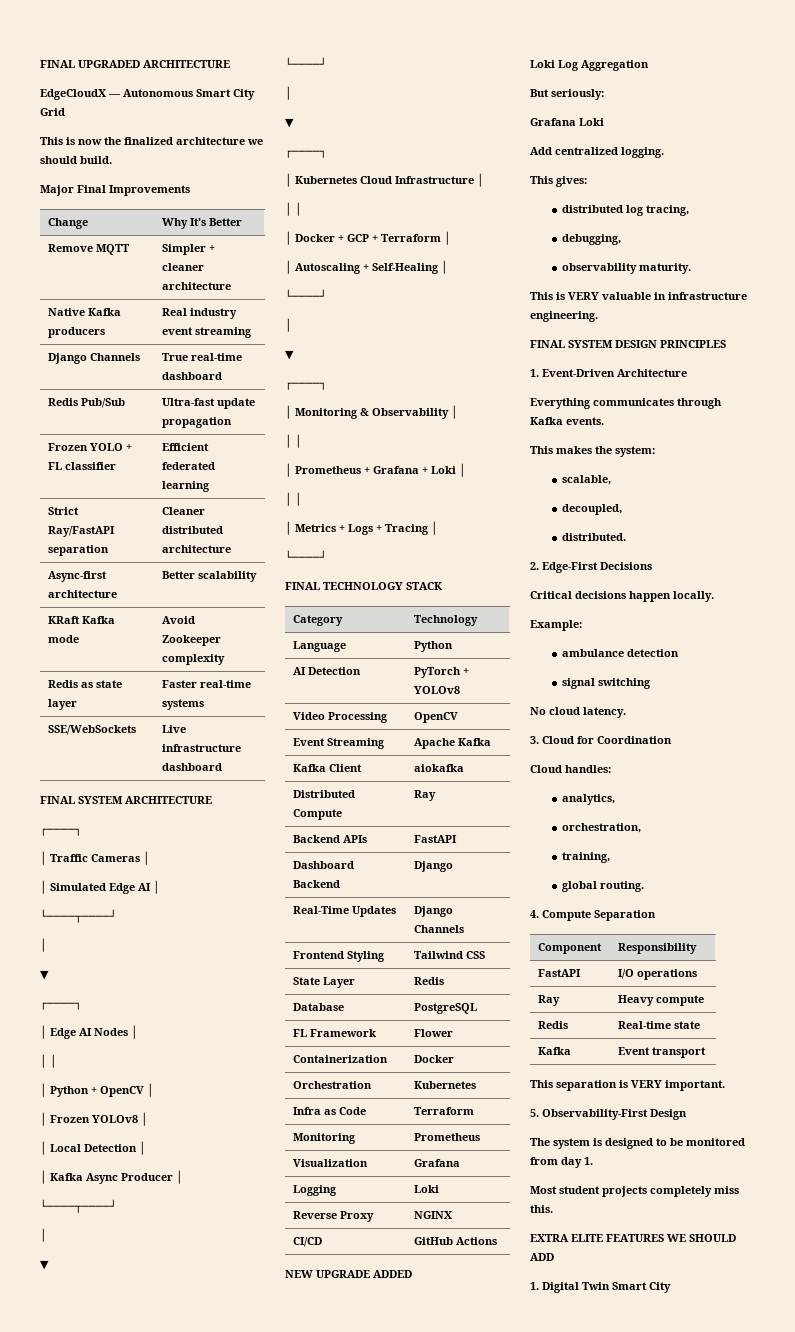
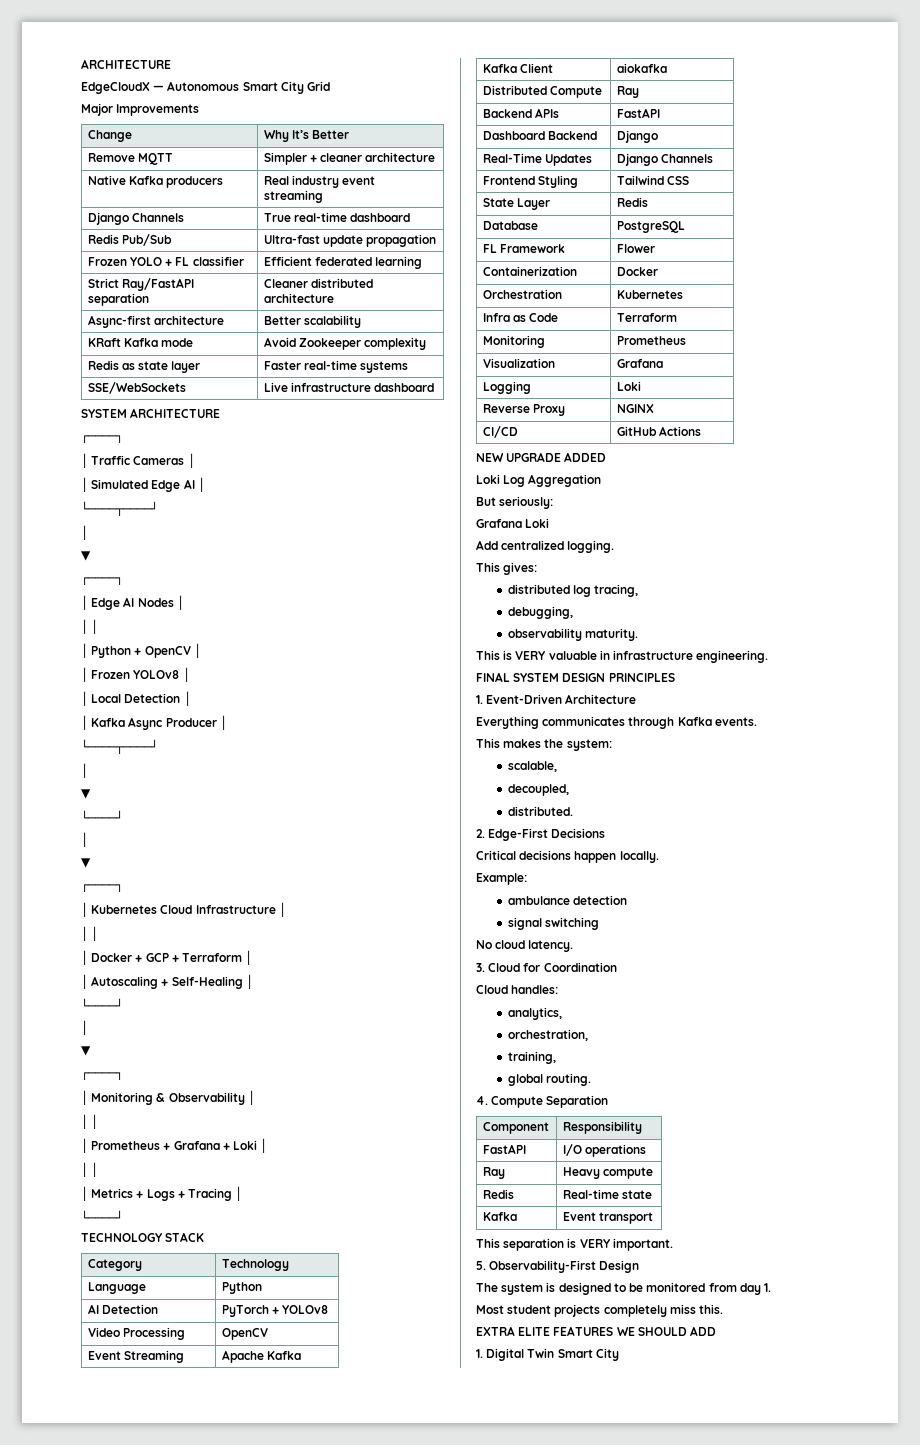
[40,60,140,68] FINAL UPGRADED -> (81, 64) none
[40,137,263,145] [40,156,112,164] // This is now the finalized architecture we should build. -> (331, 86) none
[77,185,106,193] Final -> (113, 109) none
[40,796,75,804] FINAL -> (435, 387) none
[285,582,320,590] FINAL -> (123, 1216) none

